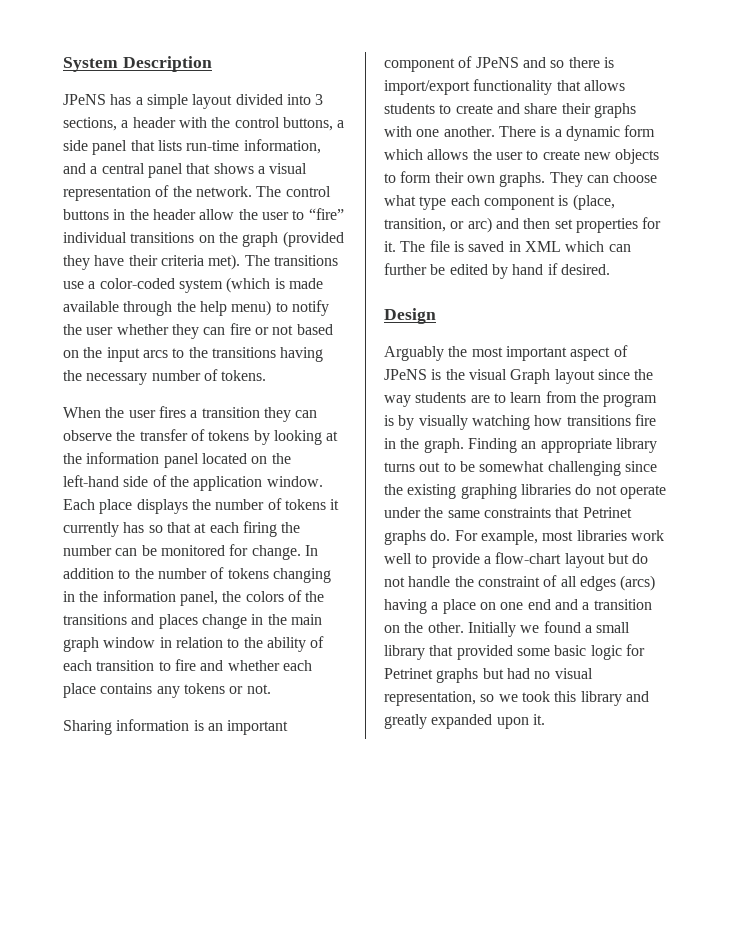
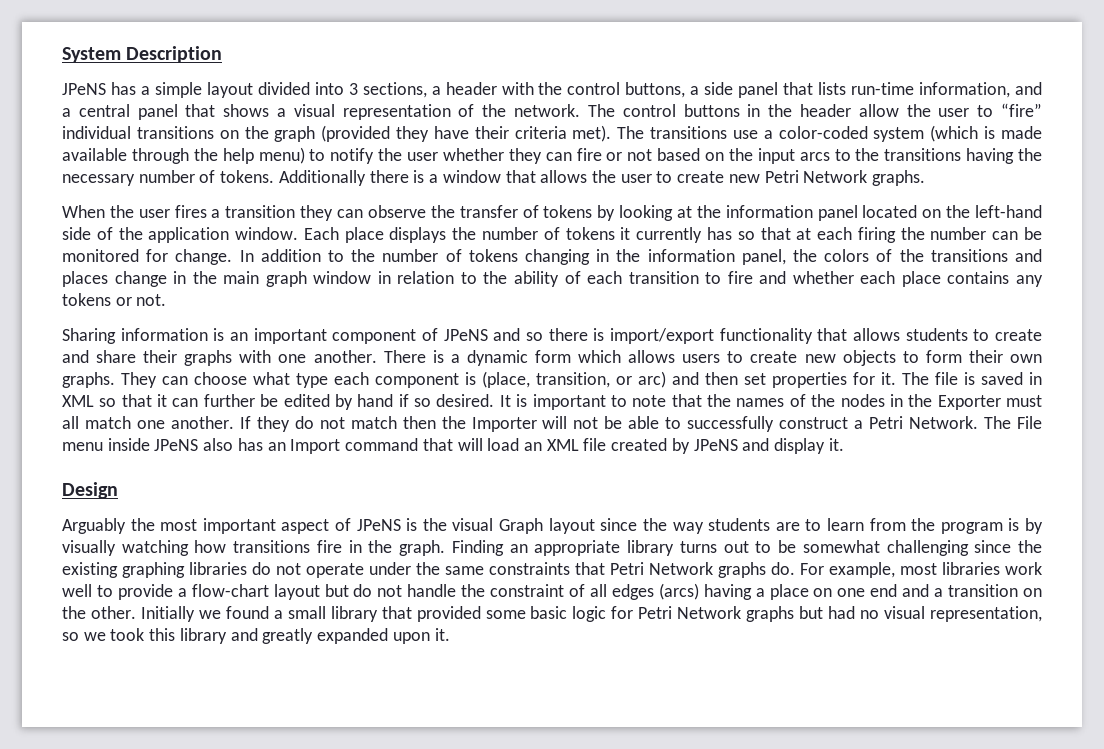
(267, 375) none -> [278,170,926,186] Additionally there is a window that allows the user to create new Petri Network graphs.
[472,149,523,160] the user -> [682,354,721,363] users
[565,241,605,252] which -> [99,394,168,407] so that it
(558, 269) none -> [414,398,432,407] so
(610, 269) none -> [499,394,1042,410] [62,416,1043,432] [62,438,844,454] It is important to note that the names of the nodes in the Exporter must all match one another. If they do not match then the Importer will not be able to successfully construct a Petri Network. The File menu inside JPeNS also has an Import command that will load an XML file created by JPeNS and display it.
[582,507,632,518] Petrinet -> [610,562,713,575] Petri Network
[384,668,433,679] Petrinet -> [638,606,742,619] Petri Network

